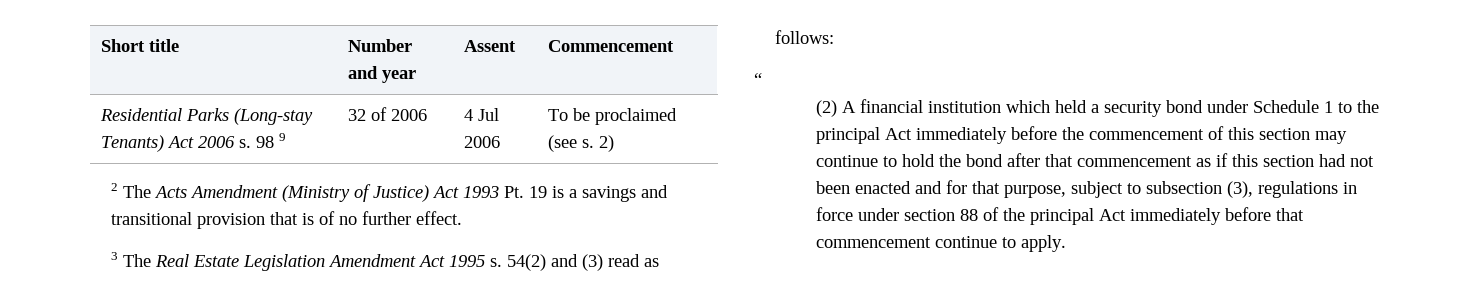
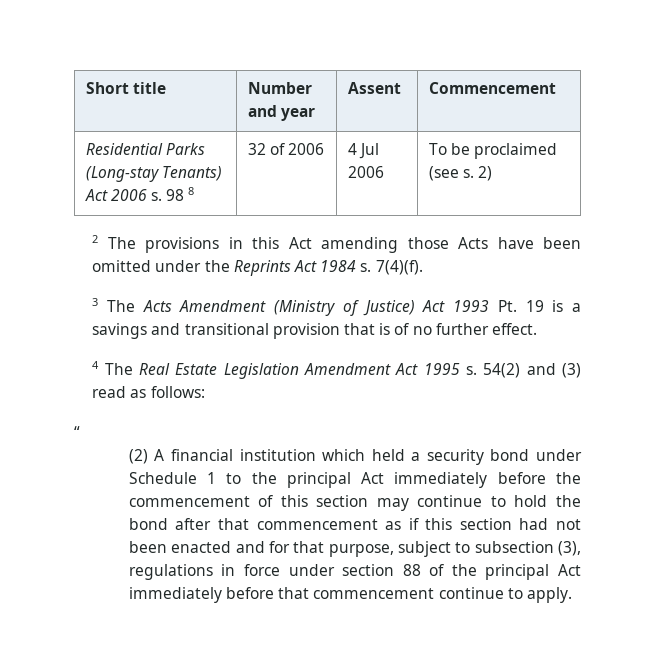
[278,133,286,141] 9 -> [188,187,195,195] 8
(151, 191) none -> [145,237,581,253] [92,260,423,276] [92,298,136,312] provisions in this Act amending those Acts have been omitted under the Reprints Act 1984 s. 7(4)(f). // 3 The
[110,252,118,260] 3 -> [92,361,100,369] 4

